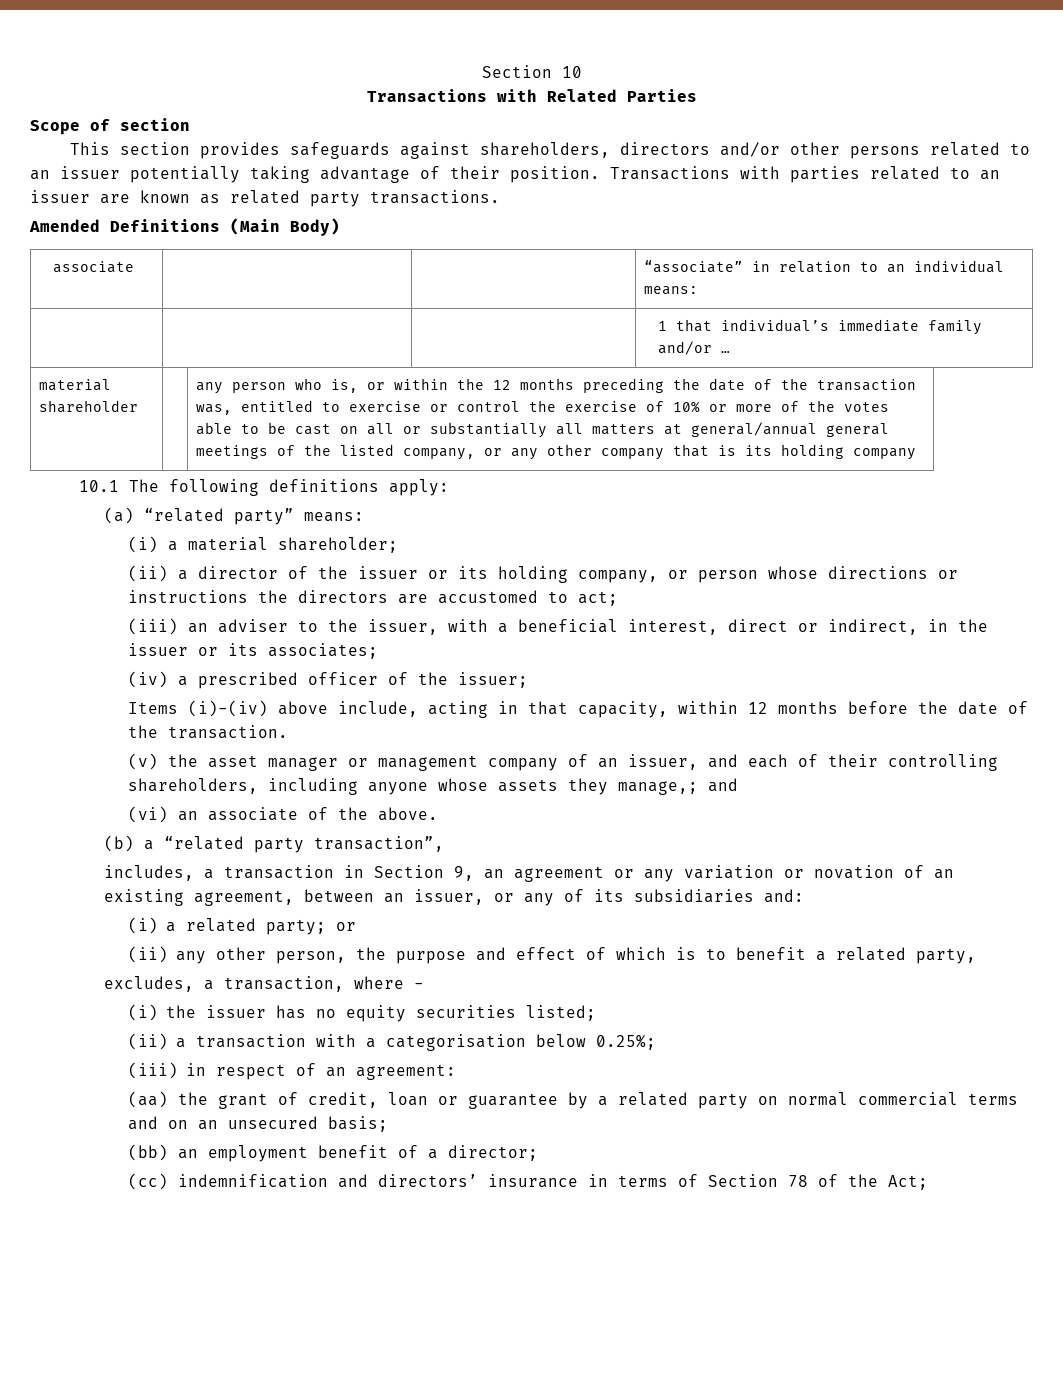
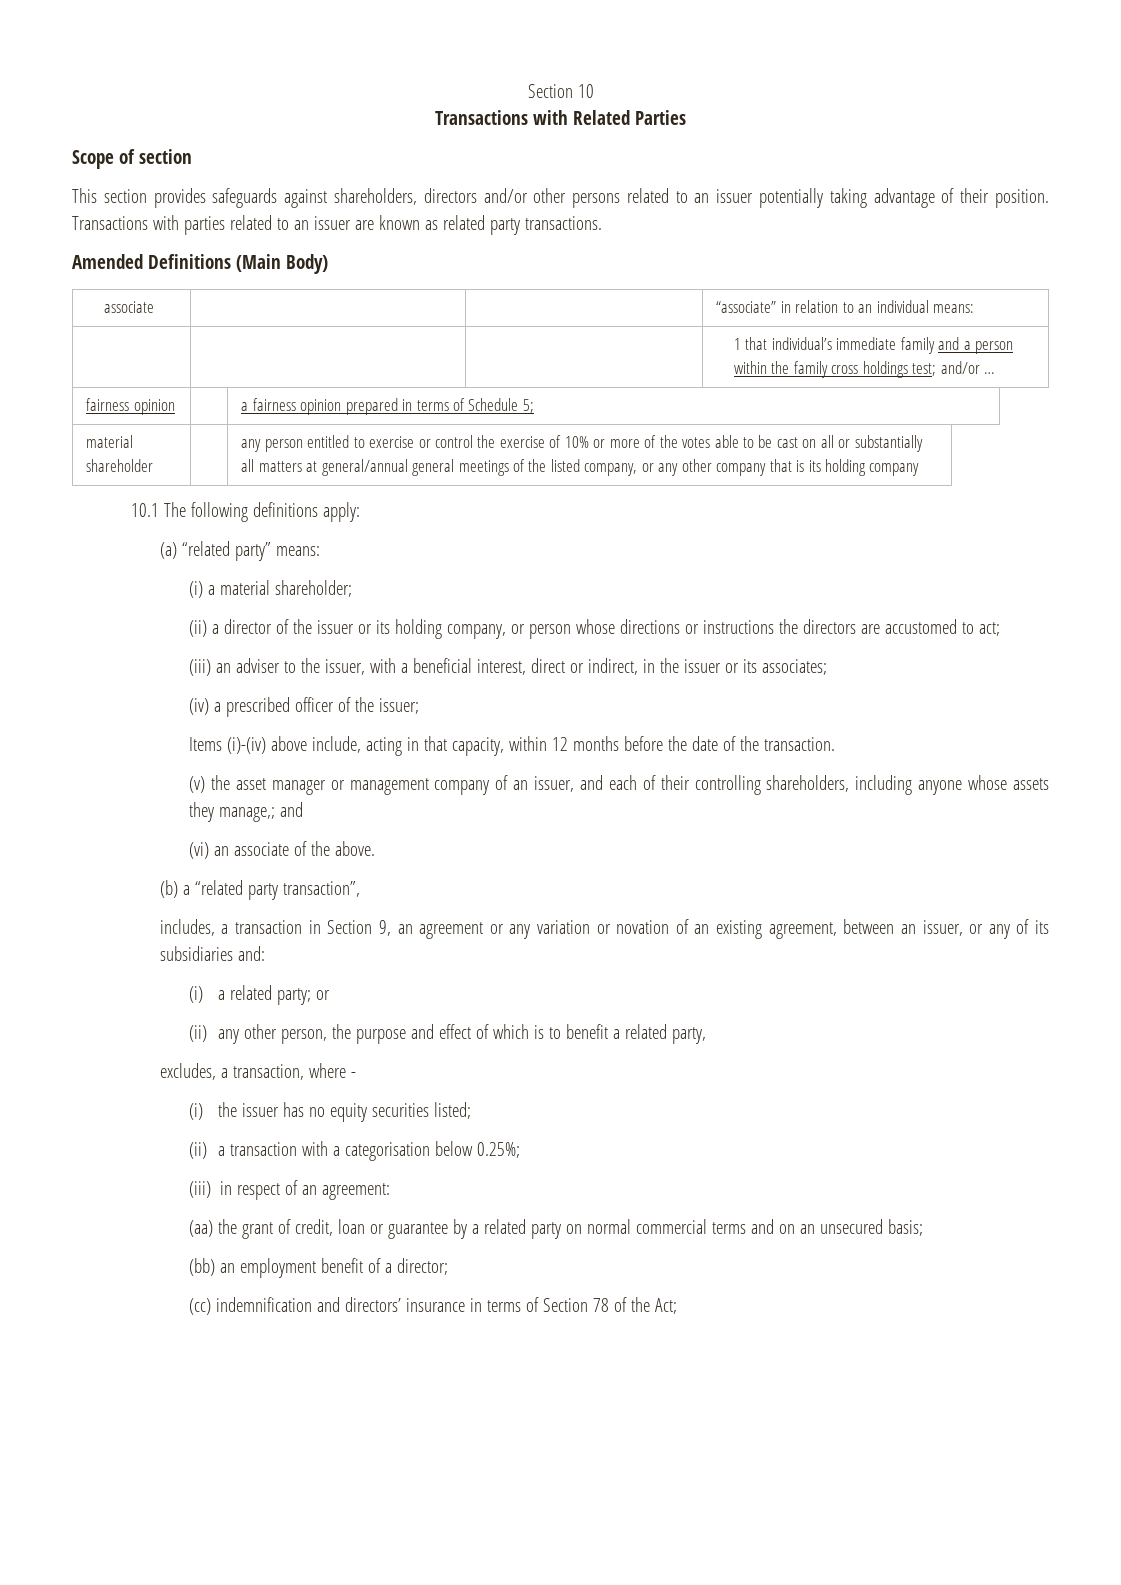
[658,341,731,355] [38,379,111,391] [38,400,138,413] [195,378,916,394] [195,404,232,415] and/or … // material shareholder | | any person who is, or within the 12 months preceding the date of the transaction was, -> [938,337,1014,354] [733,361,996,378] [86,398,175,415] [241,398,534,415] [86,435,134,448] [86,459,154,472] [241,439,303,452] and a person within the family cross holdings test; and/or … // fairness opinion | | a fairness opinion prepared in terms of Schedule 5; // material shareholder | | any person

